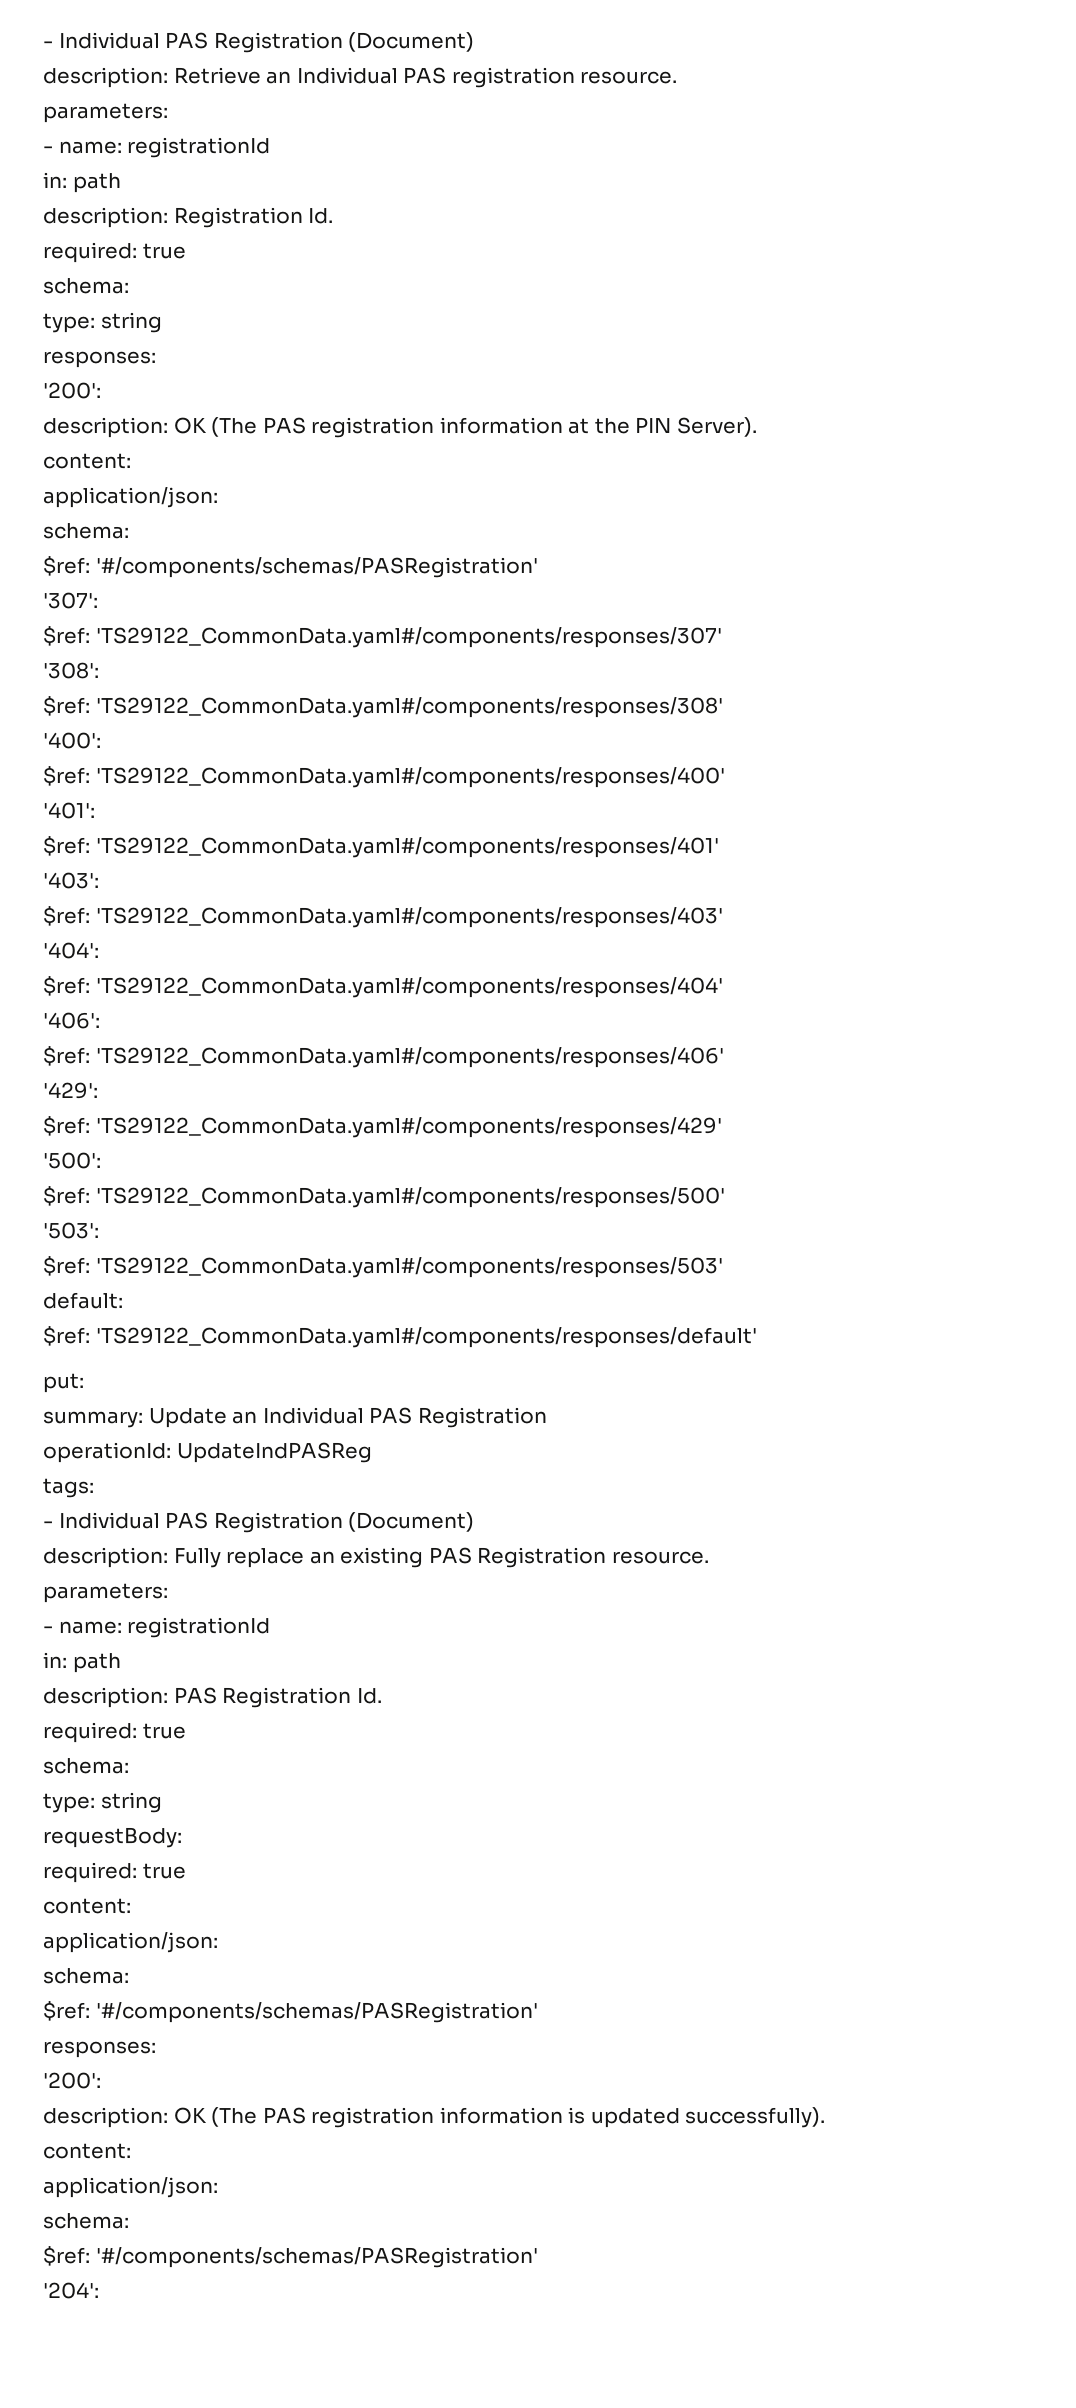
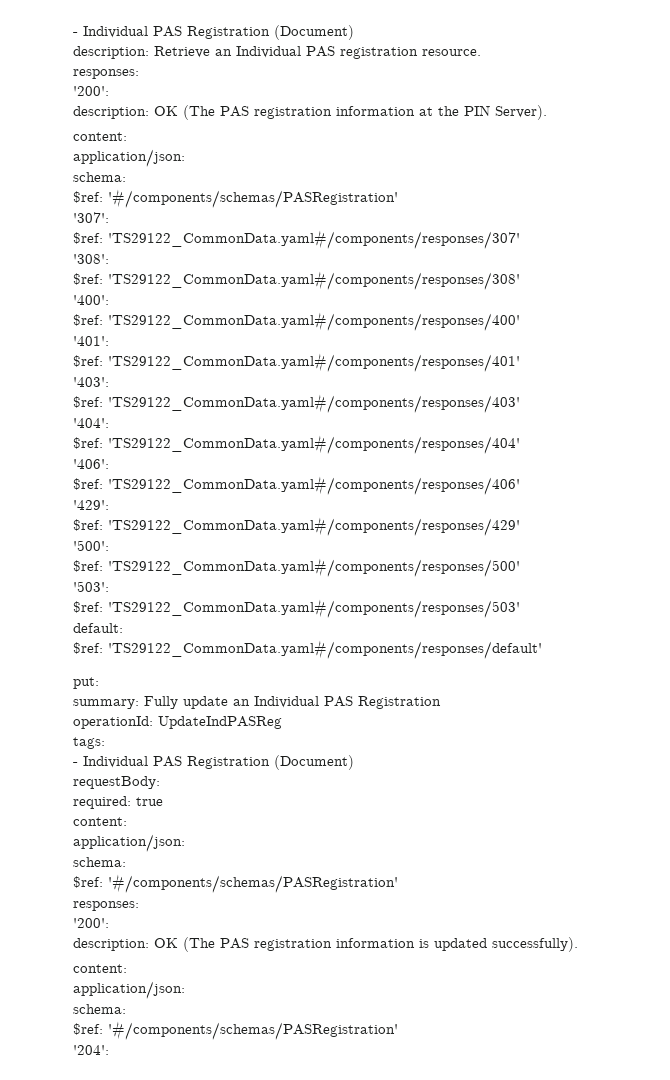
[43,103,168,123] [43,137,271,158] [43,172,121,193] [43,207,334,228] [43,242,186,263] [43,278,129,294] [43,312,162,333] // parameters: // - name: registrationId // in: path // description: Registration Id. // required: true // schema: // type: string -> (481, 52) none
[148,1408,227,1428] Update -> [144,696,228,709] Fully update
[43,1547,709,1568] [43,1583,168,1603] [43,1617,271,1638] [43,1652,121,1673] [43,1687,382,1708] [43,1722,186,1743] [43,1758,129,1774] [43,1792,162,1813] // description: Fully replace an existing PAS Registration resource. // parameters: // - name: registrationId // in: path // description: PAS Registration Id. // required: true // schema: // type: string -> (354, 762) none

